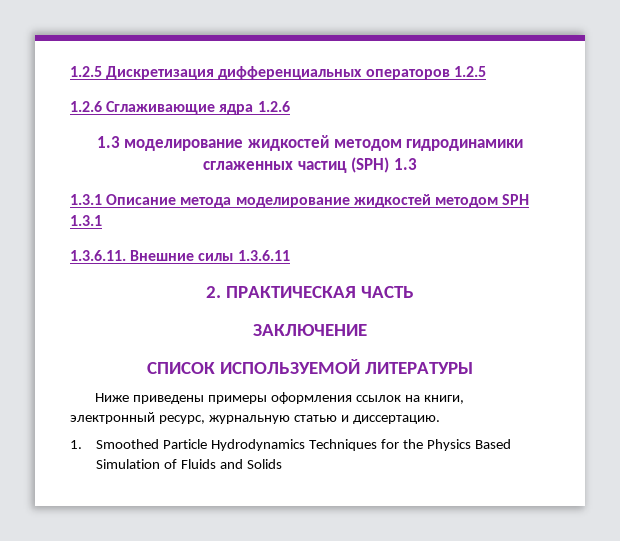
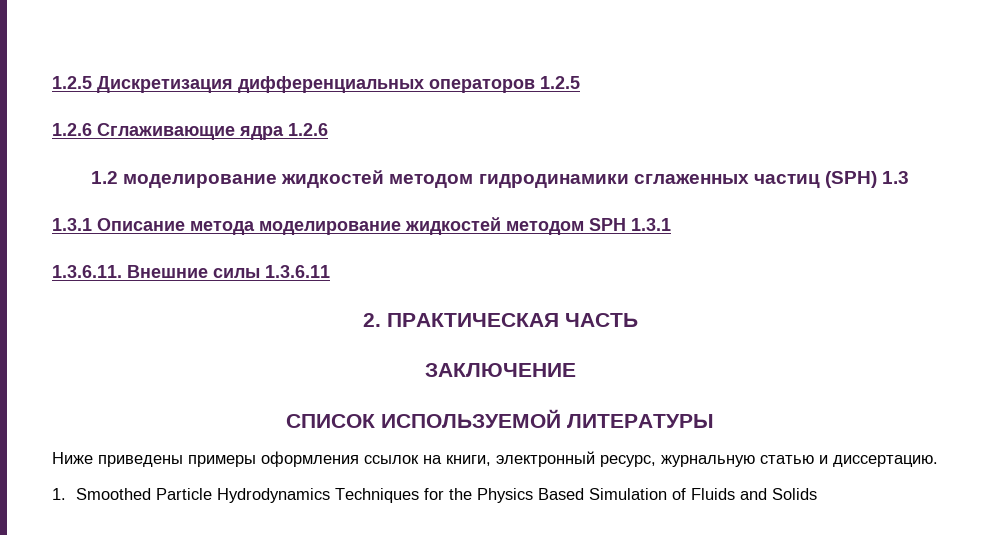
[96,136,120,148] 1.3 -> [90,171,118,184] 1.2

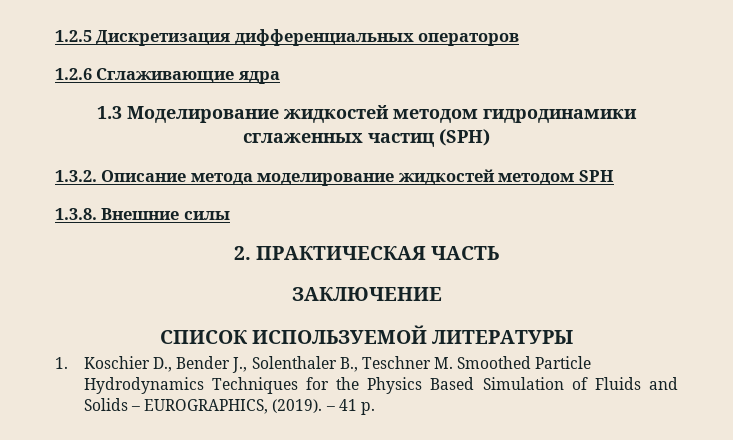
[540,76,580,89] 1.2.5 -> (520, 39) none
[288,123,328,136] [90,171,278,188] 1.2.6 // 1.2 моделирование -> [97,106,279,123] // 1.3 Моделирование
[882,171,910,184] [52,218,92,231] 1.3 // 1.3.1 -> [55,170,97,182] // 1.3.2.
[631,218,671,231] [52,265,122,278] 1.3.1 // 1.3.6.11. -> [55,208,97,220] // 1.3.8.
[265,265,330,278] 1.3.6.11 -> (230, 215) none
[52,451,938,467] [52,488,66,500] Ниже приведены примеры оформления ссылок на книги, электронный ресурс, журнальную статью и диссертацию. // 1. -> [55,356,454,373] 1. Koschier D., Bender J., Solenthaler B., Teschner M.
(818, 494) none -> [130,399,375,415] – EUROGRAPHICS, (2019). – 41 p.

